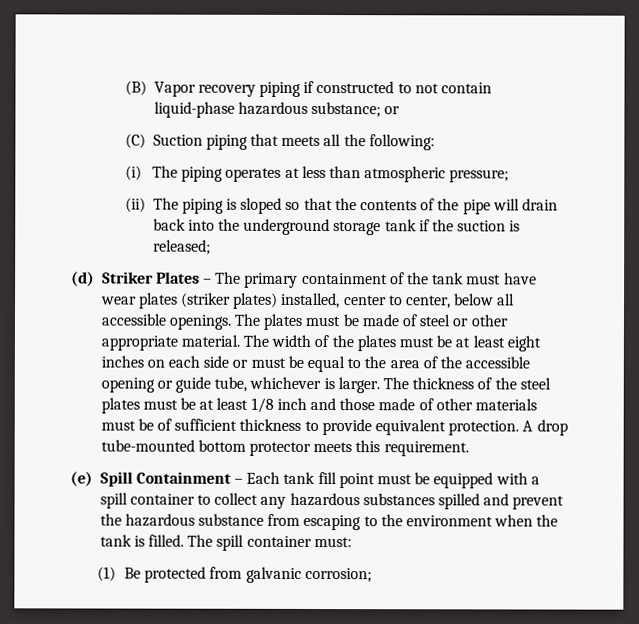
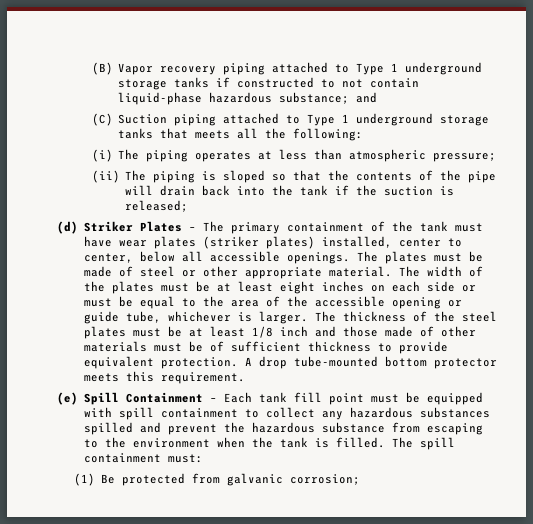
(302, 89) none -> [272,62,483,75] [118,77,210,90] attached to Type 1 underground storage tanks
[384,106,401,115] or -> [356,92,378,103] and
(248, 142) none -> [223,113,490,126] [118,128,154,139] attached to Type 1 underground storage tanks
[243,218,382,236] underground storage -> (294, 190) none
[530,476,540,485] [99,492,195,509] a spill container -> [118,407,238,420] spill containment
[246,535,312,547] container -> [83,453,161,463] containment

